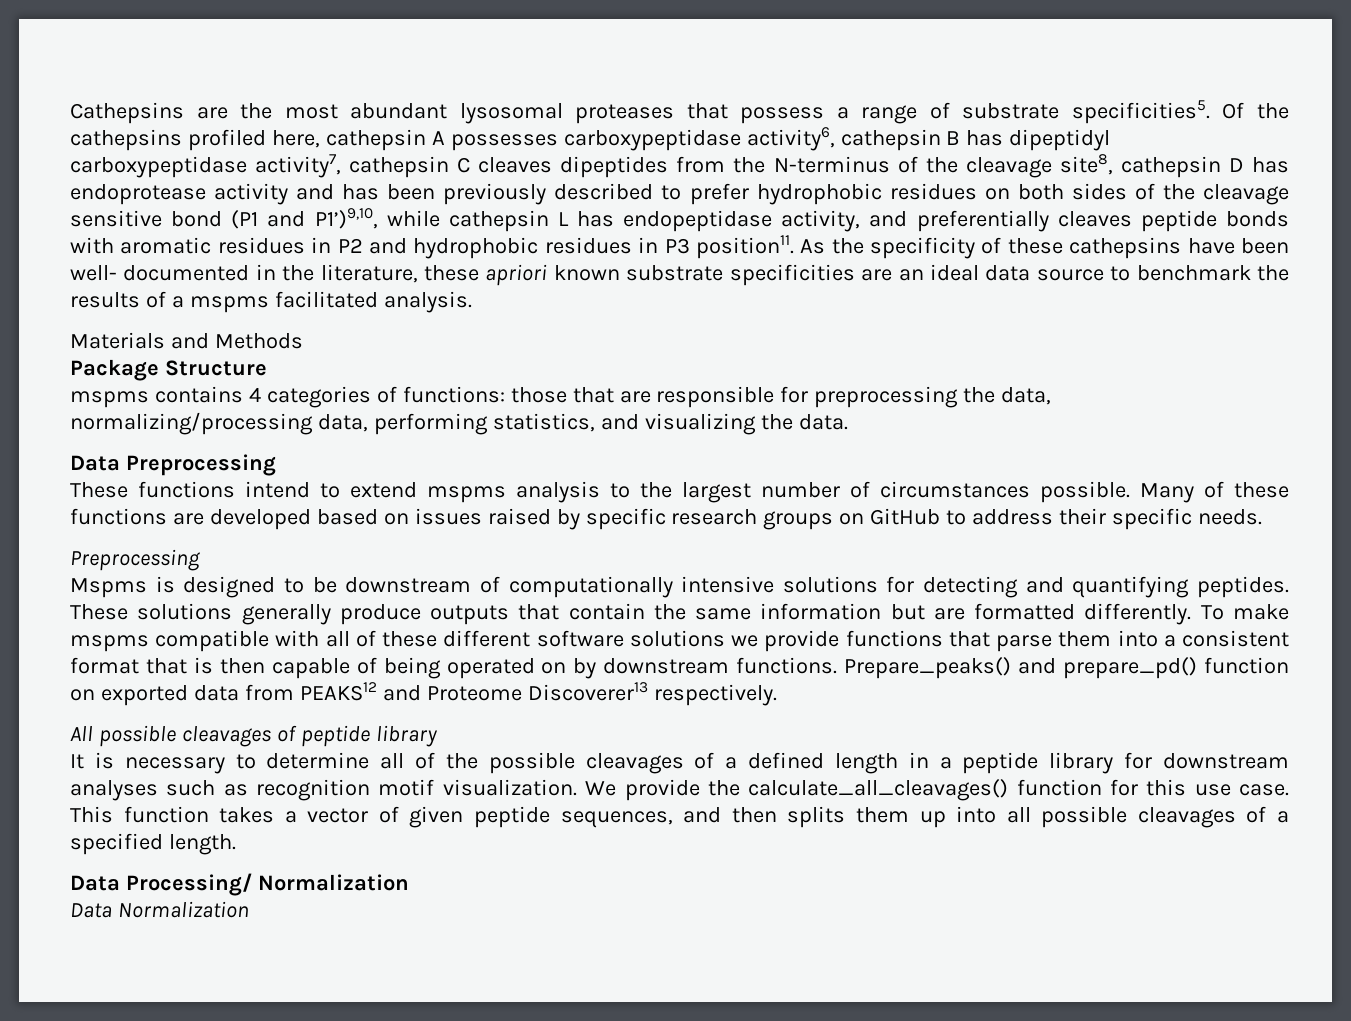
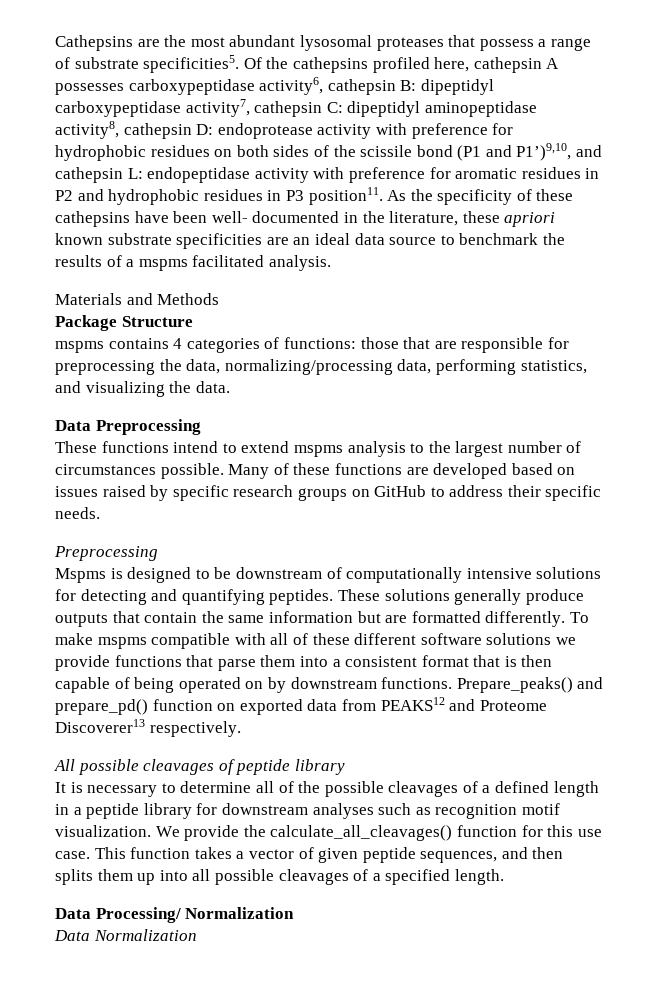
[946,130,1004,146] B has -> [400,80,417,91] B:
[457,154,1289,178] [70,183,749,205] C cleaves dipeptides from the N-terminus of the cleavage site8, cathepsin D has endoprotease activity and has been previously described to prefer -> [326,101,537,117] [55,121,514,139] C: dipeptidyl aminopeptidase activity8, cathepsin D: endoprotease activity with preference for
[1203,184,1289,205] [70,210,162,227] cleavage sensitive -> [360,145,413,157] scissile
[386,210,1289,232] [70,237,114,254] while cathepsin L has endopeptidase activity, and preferentially cleaves peptide bonds with -> [576,145,603,157] [55,167,451,183] and cathepsin L: endopeptidase activity with preference for

